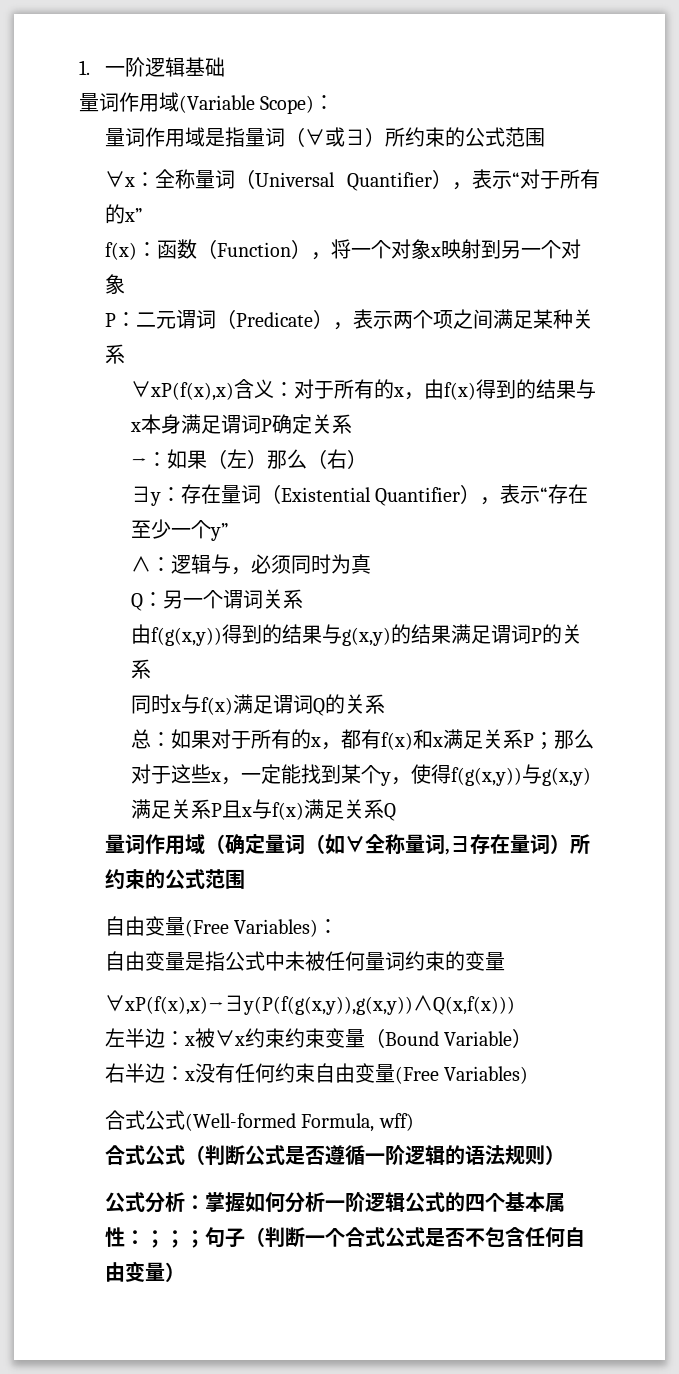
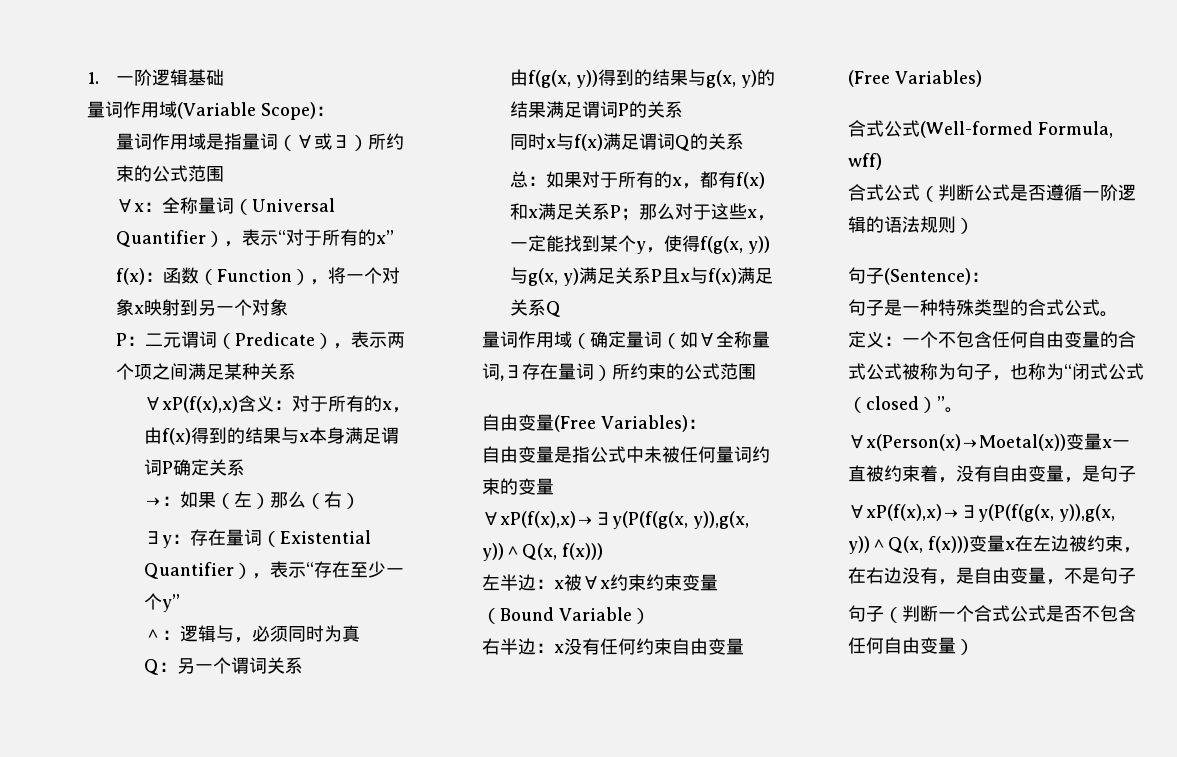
[150,624,391,646] f(g(x,y))得到的结果与g(x,y) -> [528,69,758,88] f(g(x, y))得到的结果与g(x, y)
[450,764,591,786] f(g(x,y))与g(x,y) -> [700,236,771,254] [510,267,580,286] f(g(x, y))与g(x, y)
[104,995,515,1015] ∀xP(f(x),x)→∃y(P(f(g(x,y)),g(x,y))∧Q(x,f(x))) -> [481,511,749,529] [481,543,603,561] ∀xP(f(x),x)→∃y(P(f(g(x, y)),g(x, y))∧Q(x, f(x)))
[104,1191,565,1213] [104,1227,205,1248] 公式分析：掌握如何分析一阶逻辑公式的四个基本属性：；；； -> [847,267,989,285] [847,299,1118,317] [847,331,1136,348] [847,363,1144,381] [847,396,963,413] [847,433,1130,451] [847,465,1136,483] [847,504,1115,522] [847,535,1141,554] [847,567,1136,585] 句子(Sentence)： // 句子是一种特殊类型的合式公式。 // 定义：一个不包含任何自由变量的合式公式被称为句子，也称为“闭式公式（closed）”。 // ∀x(Person(x)→Moetal(x))变量x一直被约束着，没有自由变量，是句子 // ∀xP(f(x),x)→∃y(P(f(g(x, y)),g(x, y))∧Q(x, f(x)))变量x在左边被约束，在右边没有，是自由变量，不是句子 //

